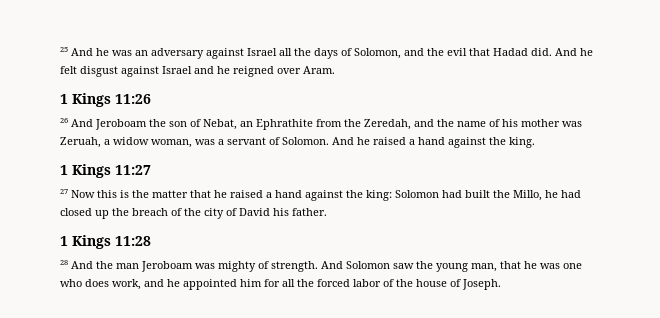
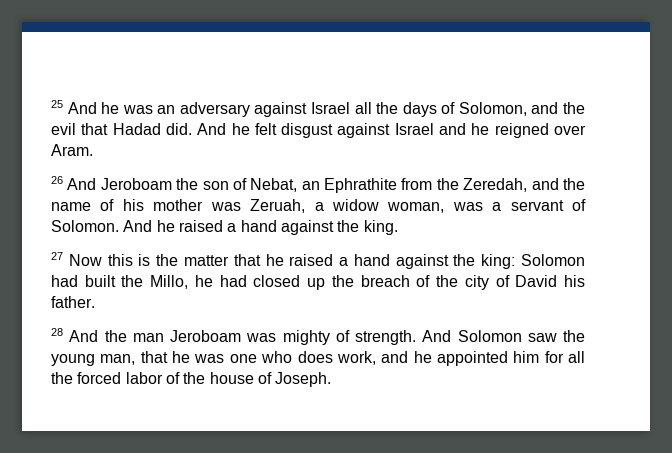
[60,93,151,107] // 1 Kings 11:26 -> (93, 150) none
[60,164,151,178] // 1 Kings 11:27 -> (398, 227) none
[60,235,151,249] // 1 Kings 11:28 -> (95, 302) none

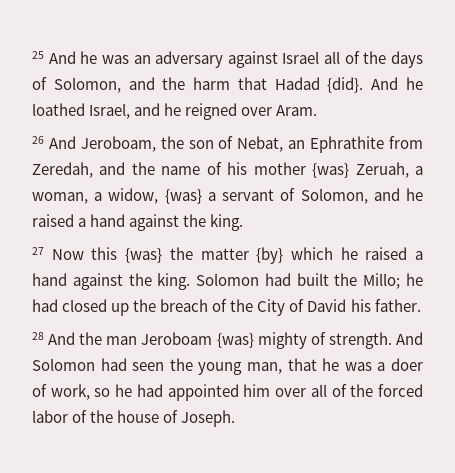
(372, 108) none -> [344,51,360,64] of
[51,123,76,135] evil -> [193,77,231,90] harm
[165,123,434,138] did. And he felt disgust against Israel -> [327,77,423,93] [32,103,131,119] {did}. And he loathed Israel,
[100,178,172,190] Jeroboam -> [80,136,156,152] Jeroboam,
[436,178,459,190] the -> (424, 142) none
[210,202,241,211] was -> [312,163,350,178] {was}
[331,199,483,213] widow woman, was -> [32,188,202,204] woman, a widow, {was}
[51,220,153,232] Solomon. And -> [300,188,400,204] Solomon, and
[138,254,151,266] is -> [125,248,163,263] {was}
[233,254,516,269] that he raised a hand against the king: -> [256,247,423,264] [32,273,191,290] {by} which he raised a hand against the king.
[150,275,189,289] Millo, -> [363,273,401,289] Millo;
[464,275,489,290] city -> [257,299,286,316] City
[246,333,277,342] was -> [216,333,254,348] {was}
[527,333,557,342] saw -> [100,358,165,371] had seen
[229,351,585,366] one who does work, and he appointed him for all -> [377,358,424,371] [32,384,347,401] a doer of work, so he had appointed him over all of

